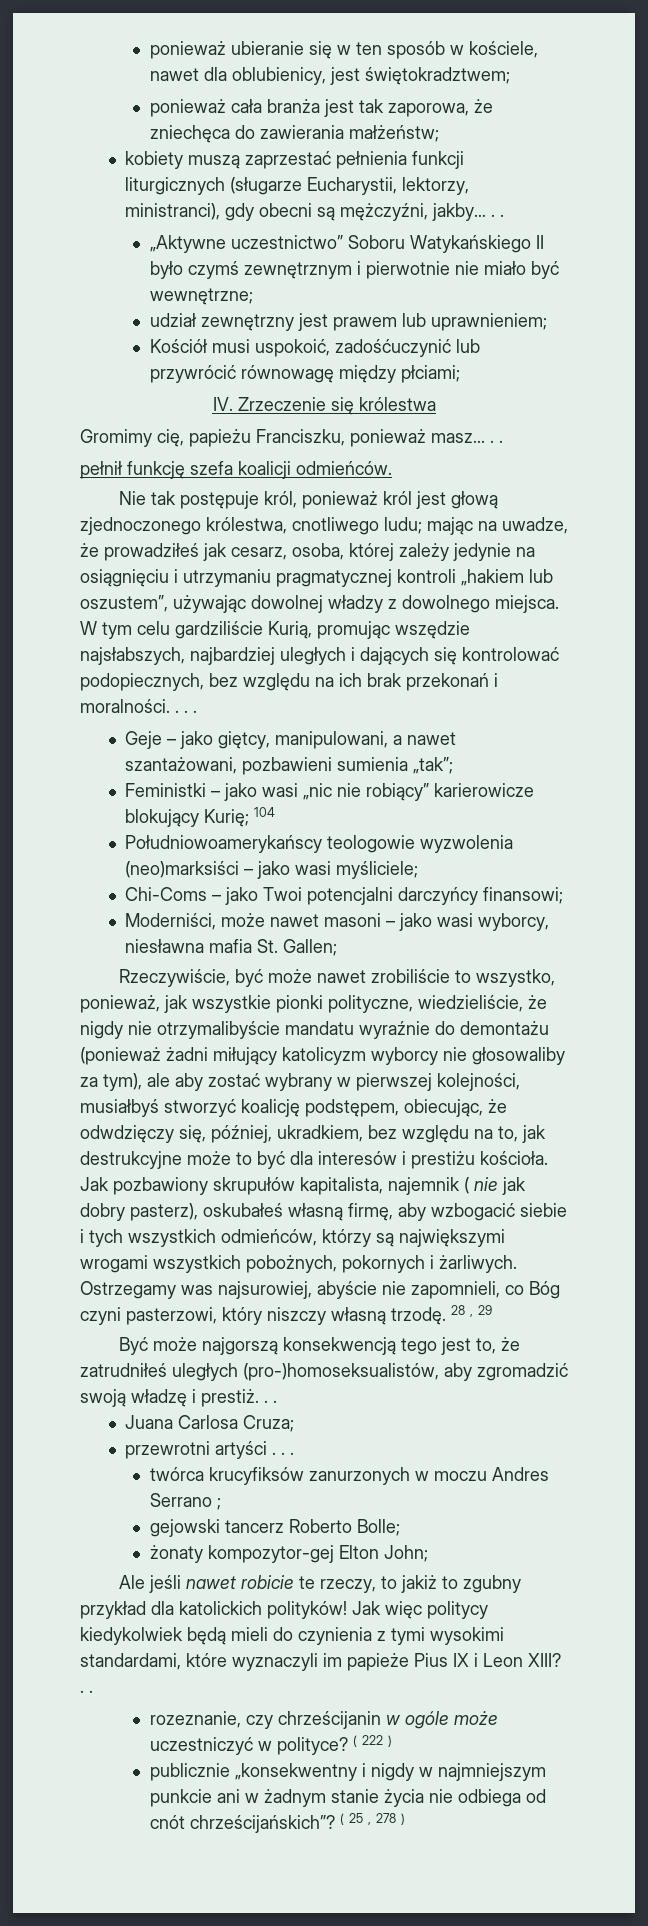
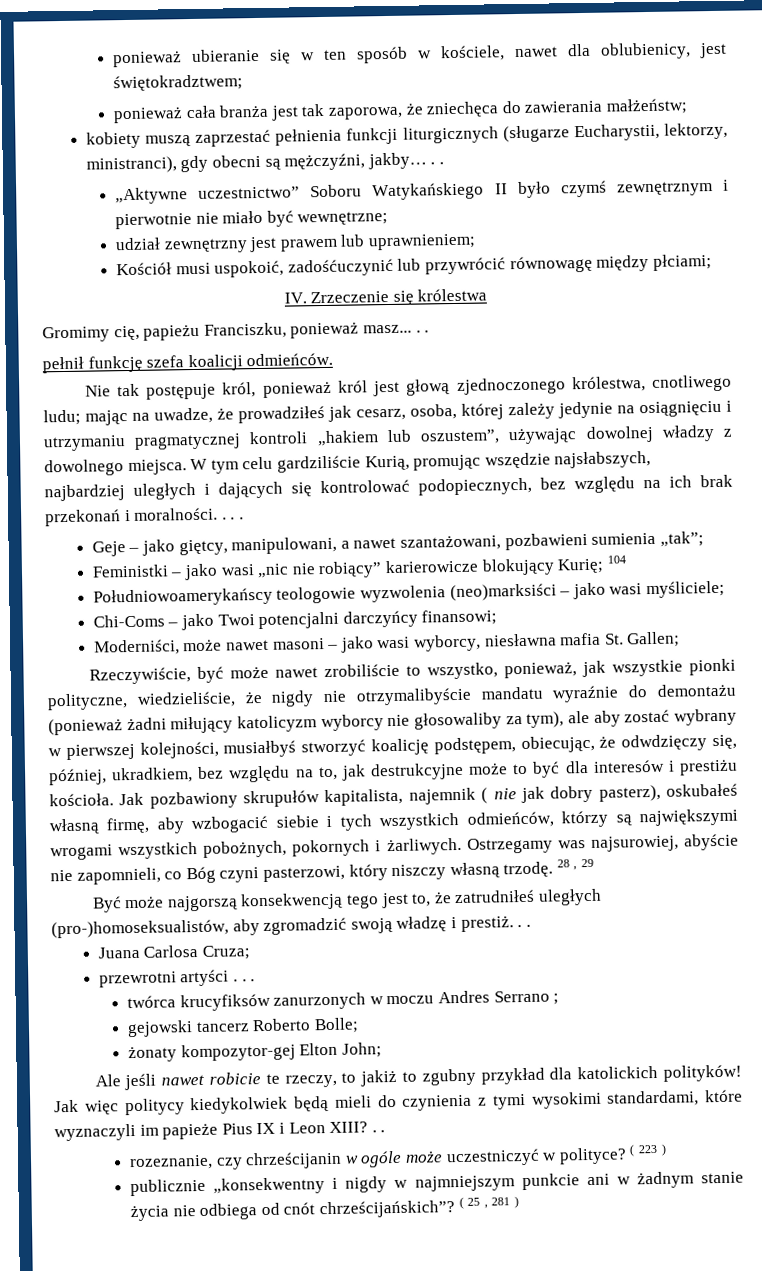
[361,1735,383,1745] 222 -> [637,1144,657,1154] 223
[375,1813,396,1823] 278 -> [491,1197,511,1206] 281

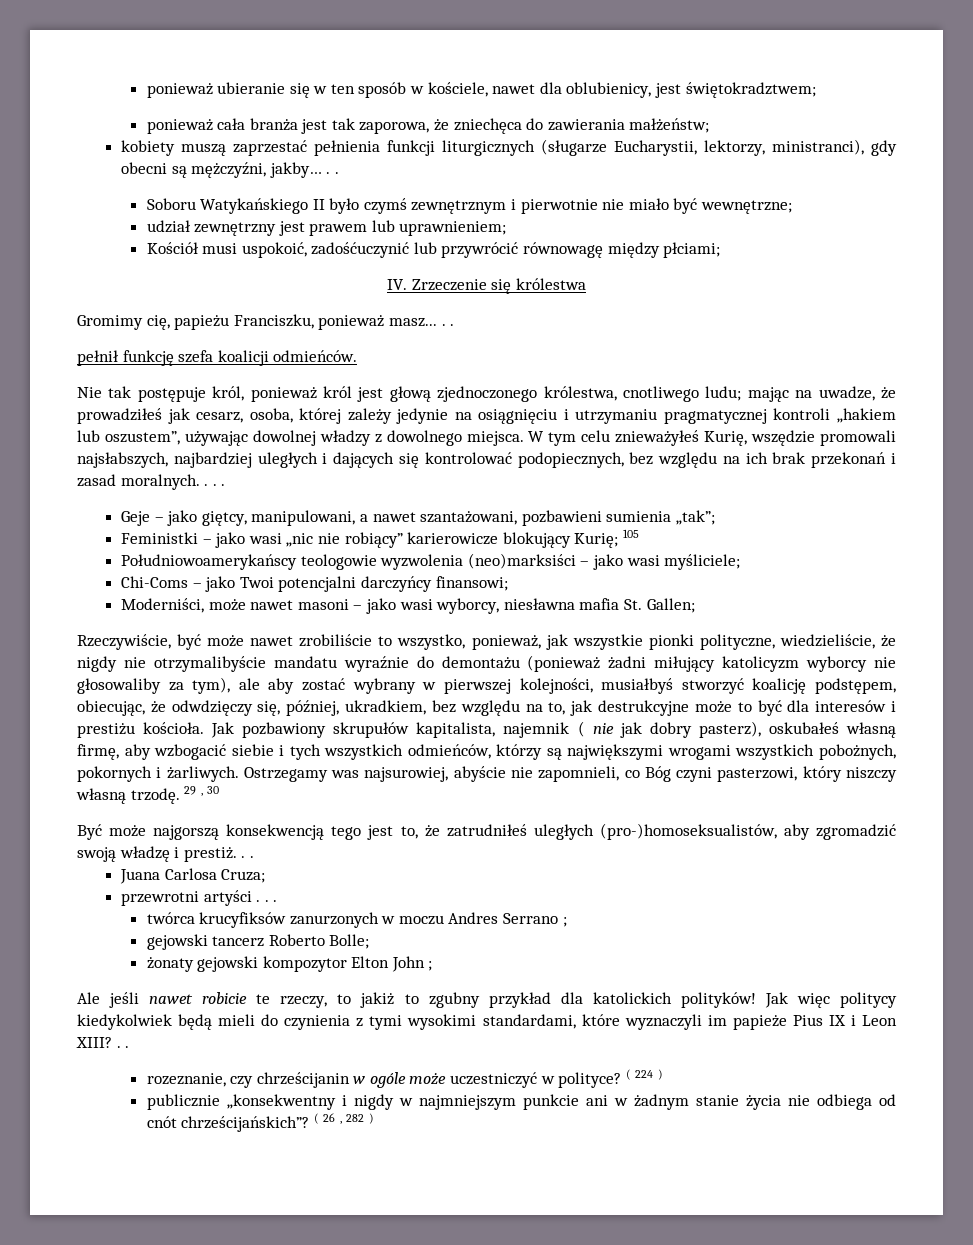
[115,186,301,205] „Aktywne uczestnictwo” -> (340, 173) none
[276,452,551,473] gardziliście Kurią, promując wszędzie -> [615,430,897,446] znieważyłeś Kurię, wszędzie promowali
[134,507,219,521] moralności. -> [77,474,200,490] zasad moralnych.
[606,555,626,564] 104 -> [623,529,640,538] 105
[556,858,595,871] 28 , 29 -> [184,786,220,796] 29 , 30
[180,1042,382,1062] kompozytor-gej Elton John; -> [197,956,433,972] gejowski kompozytor Elton John ;
[637,1144,657,1154] 223 -> [635,1070,654,1078] 224
[467,1197,511,1209] 25 , 281 -> [323,1113,365,1124] 26 , 282

